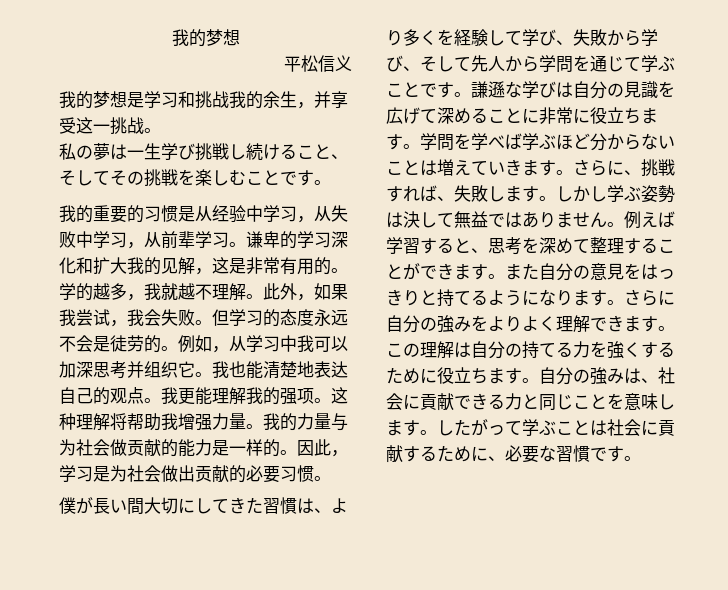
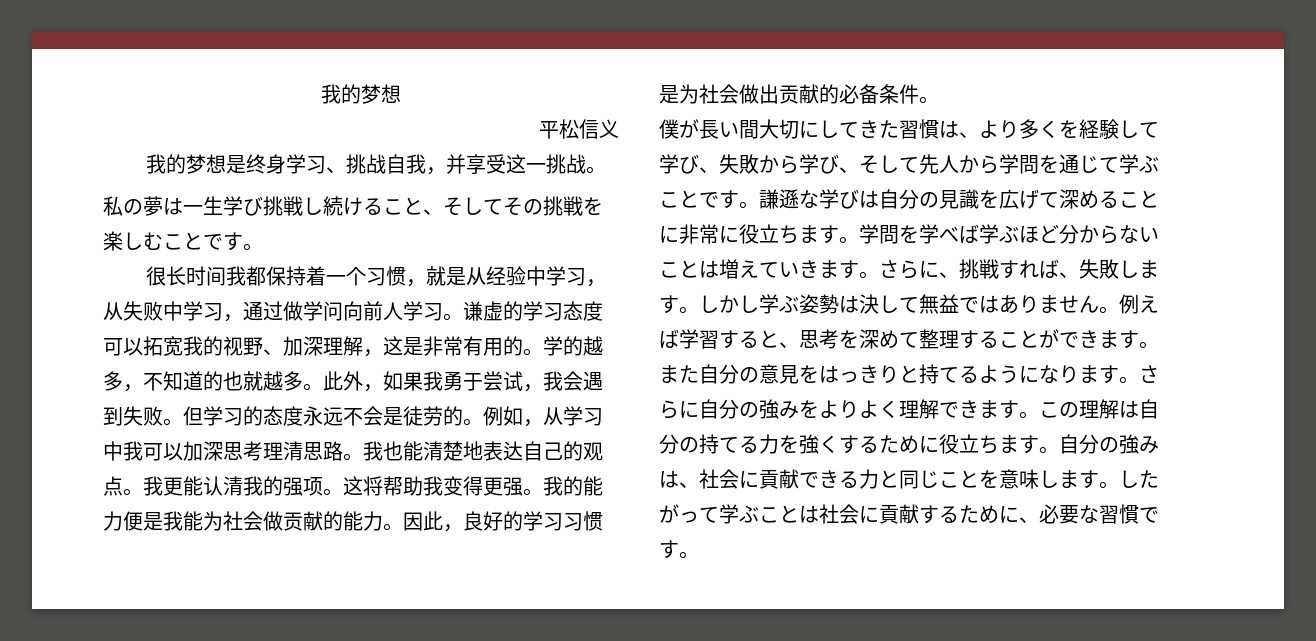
[144,91,297,109] 学习和挑战我的余生 -> [245,154,426,174] 终身学习、挑战自我
[59,205,178,223] 我的重要的习惯 -> [145,266,446,287] 很长时间我都保持着一个习惯，就
[144,231,348,249] [59,257,178,275] 从前辈学习。谦卑的学习深化和扩大我的见 -> [243,301,603,321] [103,336,343,356] 通过做学问向前人学习。谦虚的学习态度可以拓宽我的视野、加深理
[144,283,246,301] 我就越不理解 -> [143,371,303,391] 不知道的也就越多
(76, 317) none -> [443,371,483,391] 勇于
(161, 317) none -> [583,371,603,391] [103,407,123,426] 遇到
[127,361,195,378] 并组织它 -> [263,441,343,461] 理清思路
[212,387,246,405] 理解 -> [203,476,243,496] 认清
[59,413,110,431] 种理解 -> (363, 486) none
[178,413,348,431] 增强力量。我的力量与 -> [443,476,603,496] [103,511,203,531] 变得更强。我的能力便是我能
[212,439,348,457] [59,465,93,482] 是一样的。因此，学习 -> [383,511,603,532] 。因此，良好的学习习惯
[263,465,314,483] 要习惯 -> [859,84,919,104] 备条件

